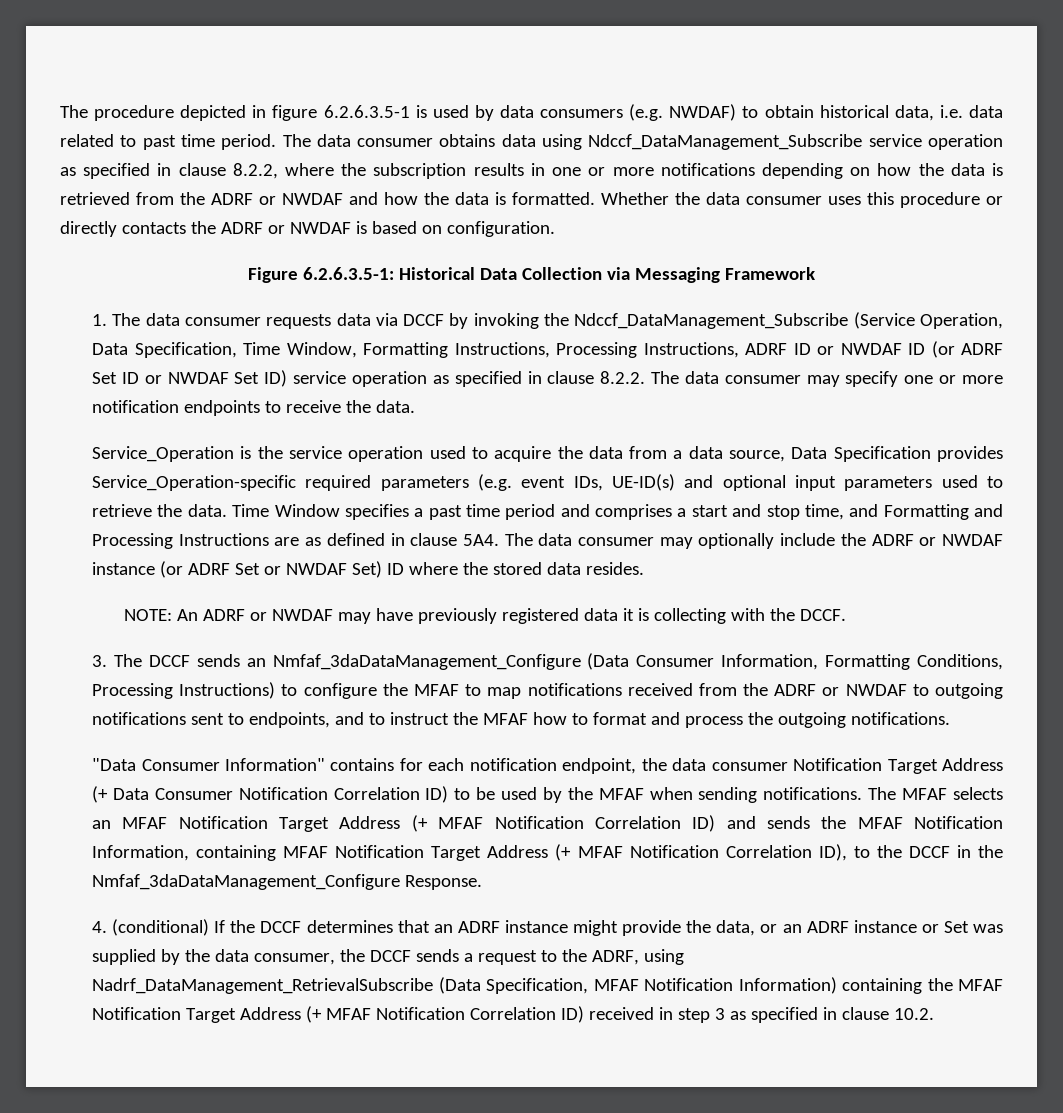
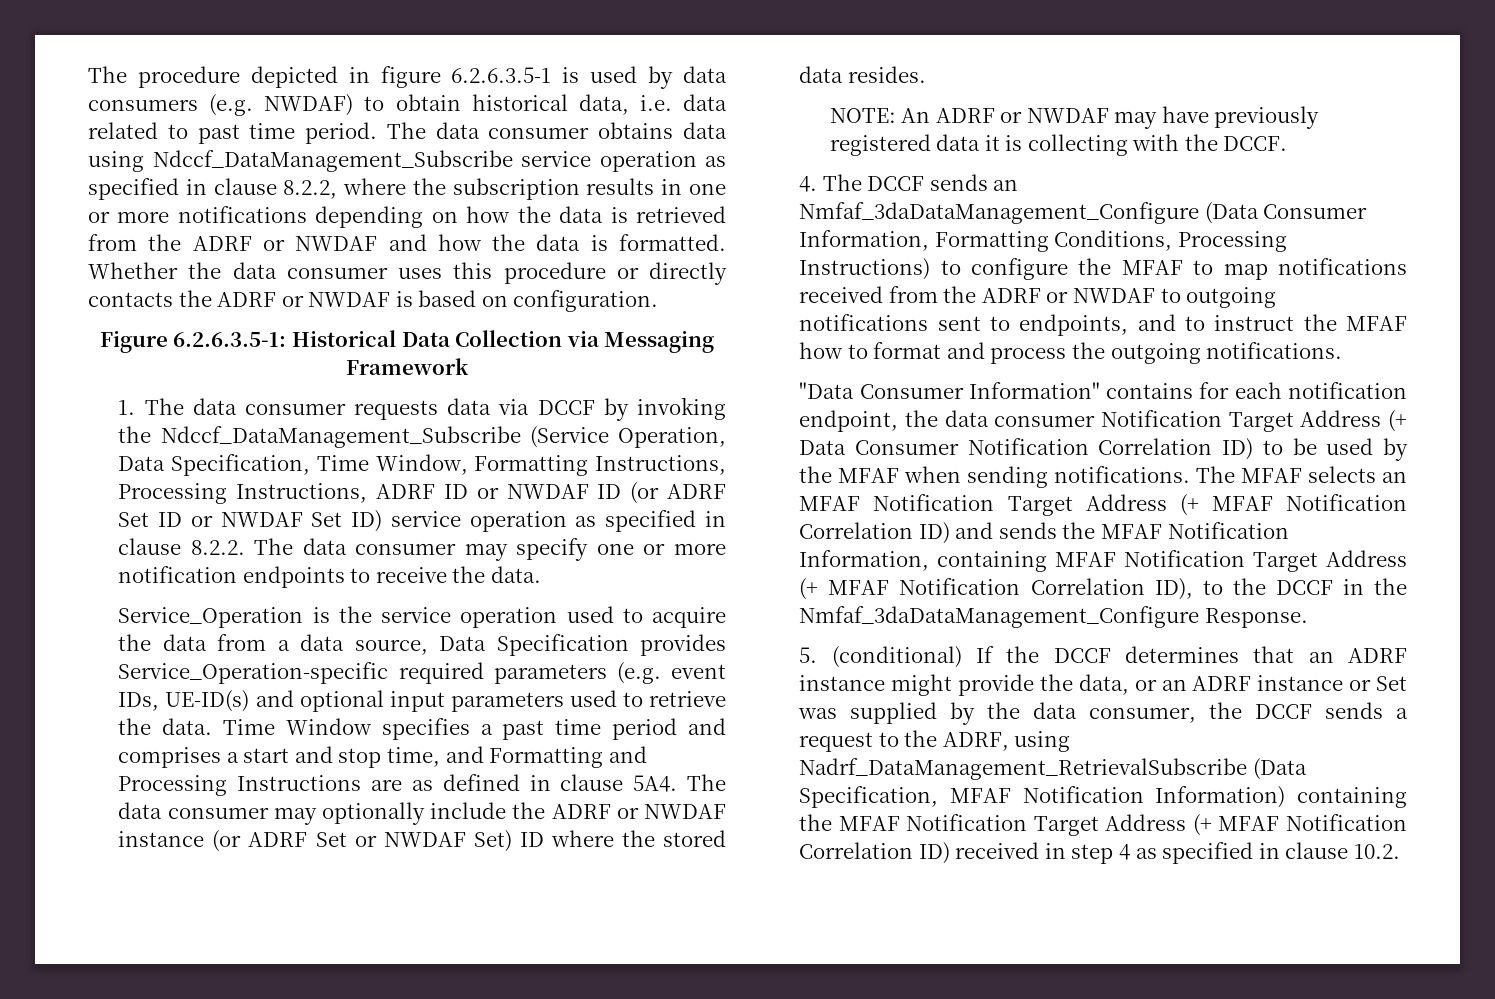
[92,655,108,667] 3. -> [799,176,818,192] 4.
[92,921,108,933] 4. -> [799,647,818,663] 5.
[715,1008,726,1020] 3 -> [1119,844,1131,860] 4

